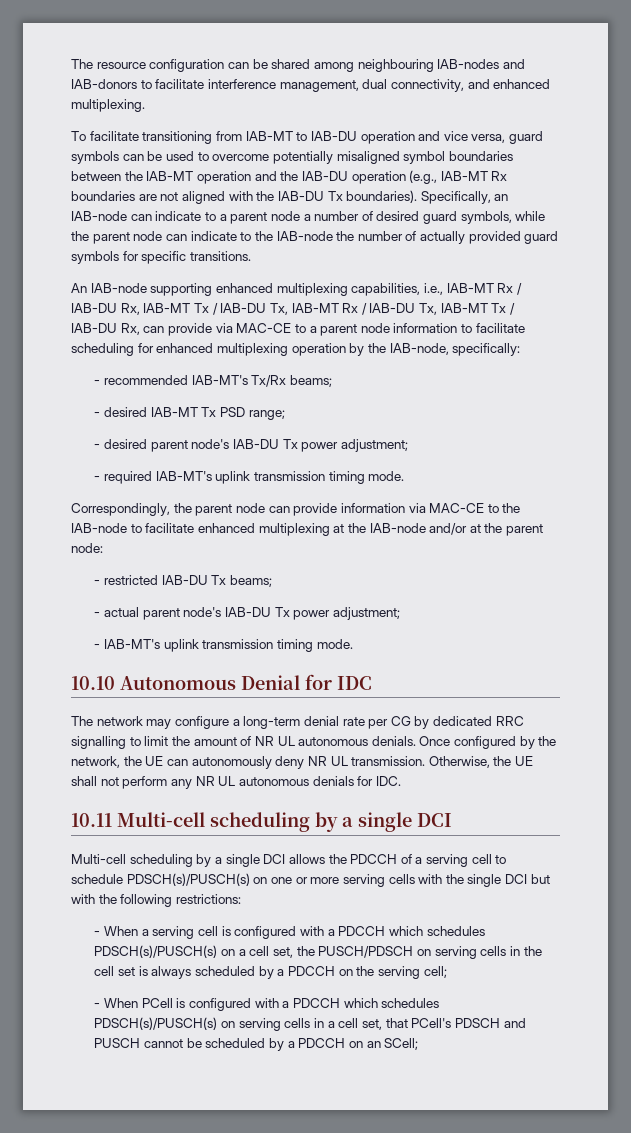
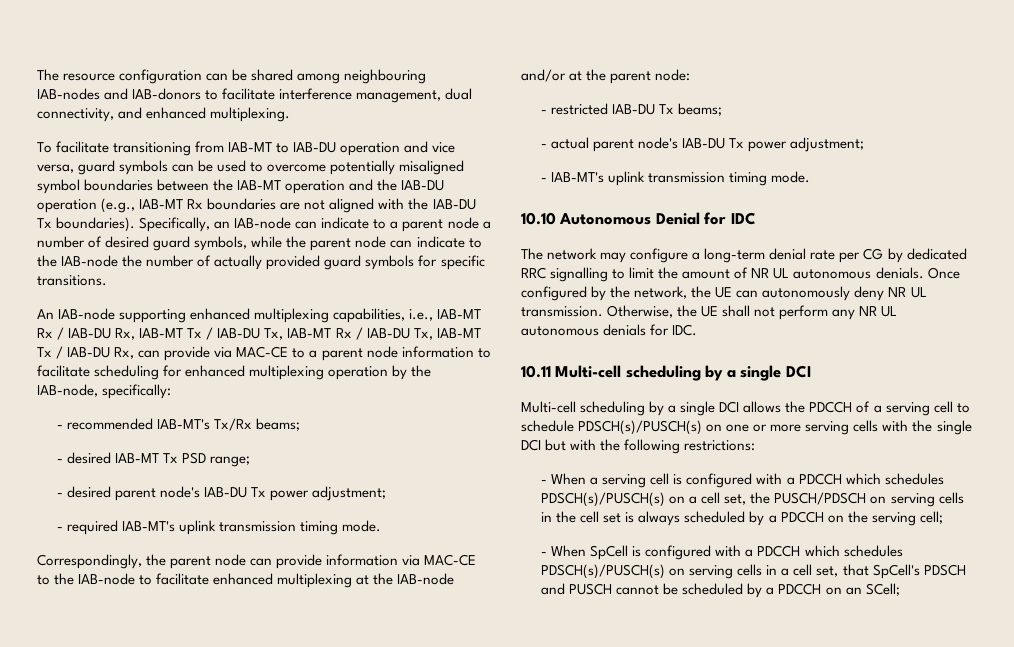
[141,998,173,1008] PCell -> [590,545,629,560] SpCell
[411,1018,452,1028] PCell's -> [872,564,920,579] SpCell's

